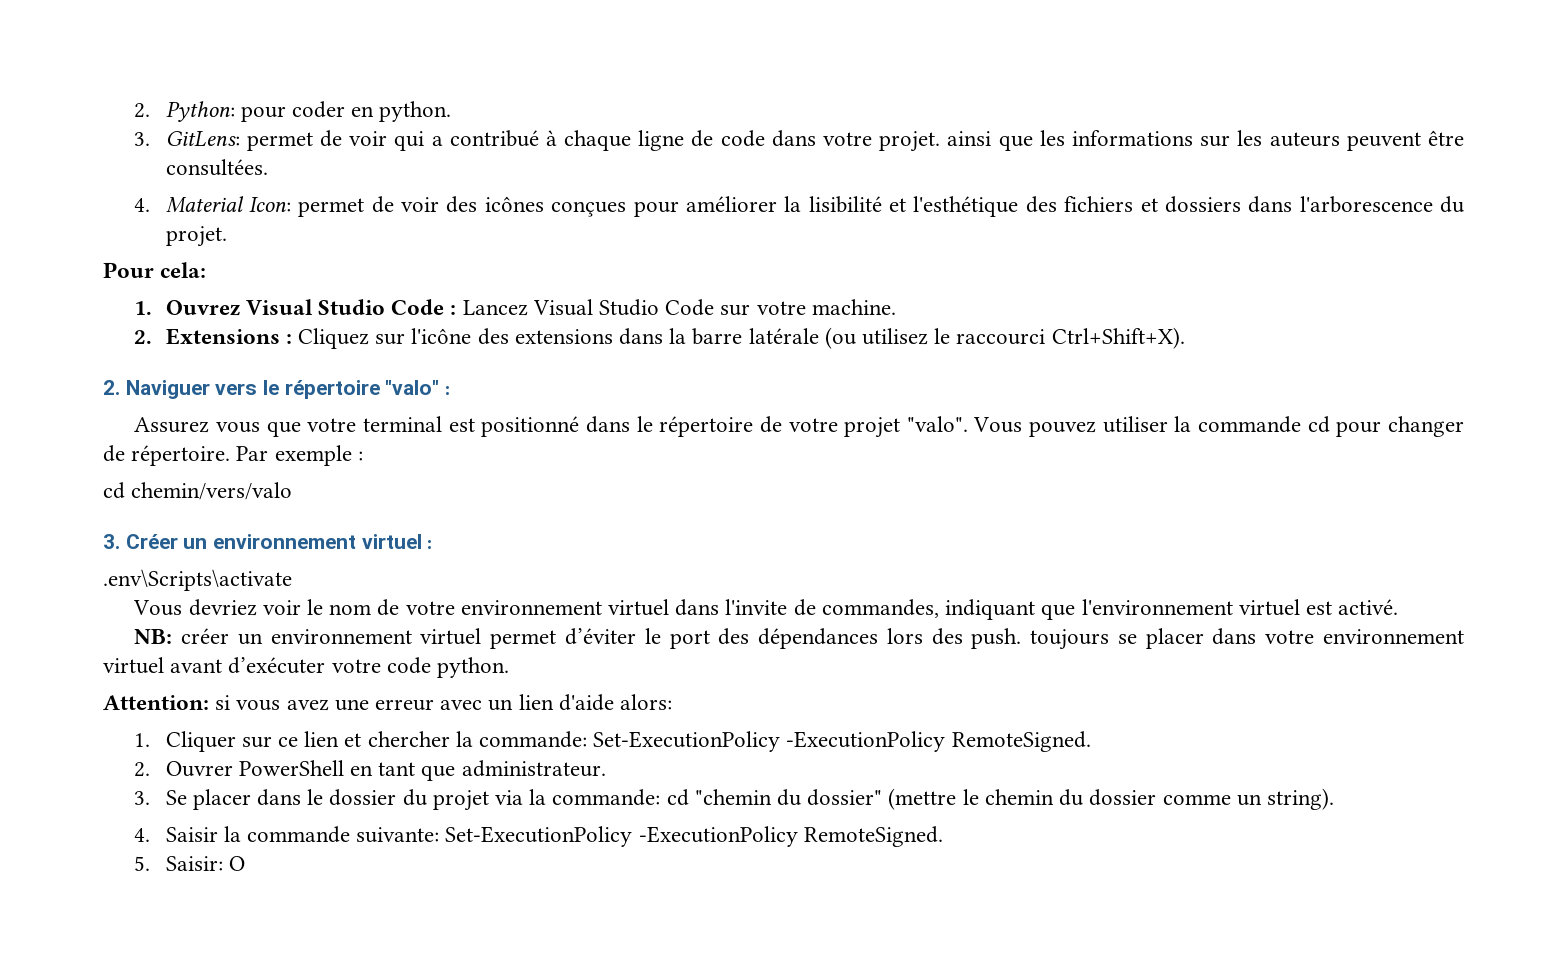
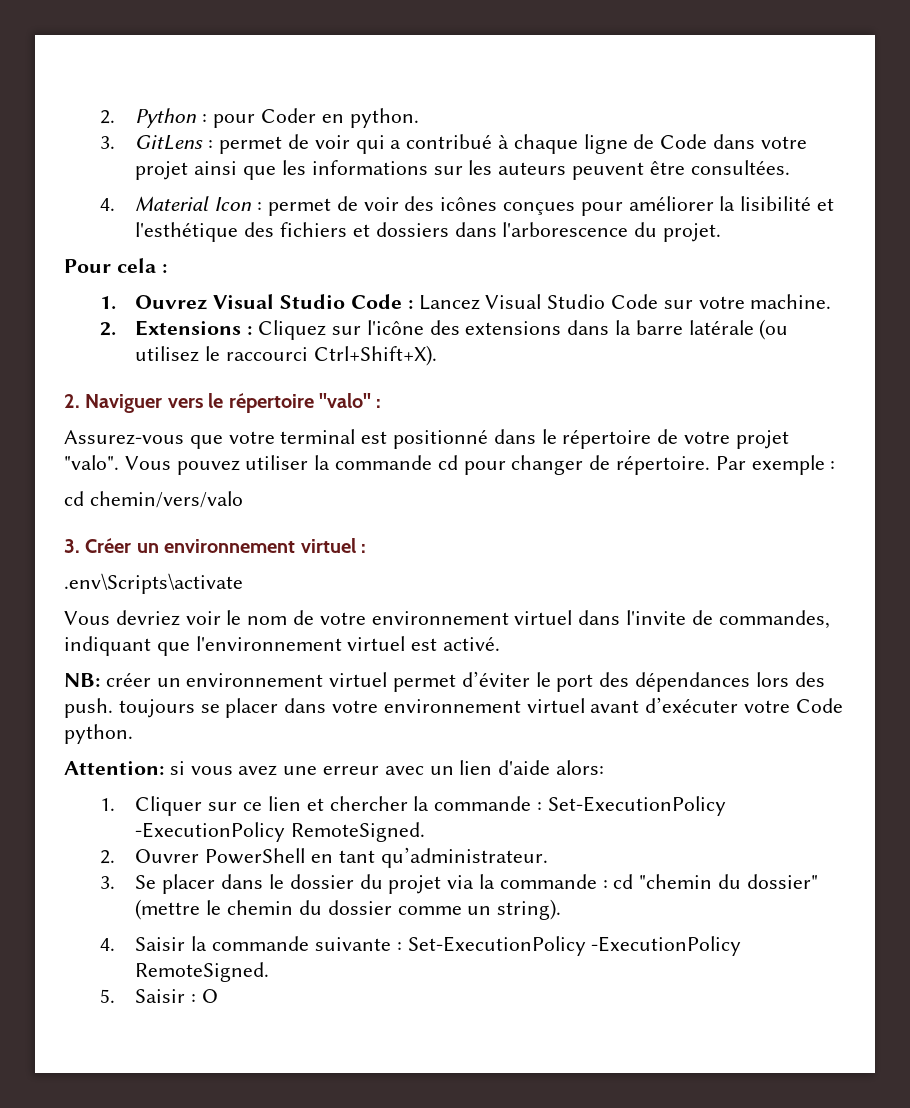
[134,101,345,122] 2. Python: pour coder -> [99,108,316,128] 2. Python : pour Coder
[165,131,240,147] GitLens: -> [135,135,214,150] GitLens :
[720,130,941,152] code dans votre projet. -> [660,134,807,149] [135,161,189,180] Code dans votre projet
[248,197,291,212] Icon: -> [214,197,263,211] Icon :
[160,262,207,278] cela: -> [116,258,167,273] cela :
[134,417,260,433] Assurez vous -> [64,430,184,445] Assurez-vous
[386,657,431,674] code -> [795,698,843,713] Code
[478,731,587,748] commande: -> [434,796,542,811] commande :
[421,760,606,781] que administrateur. -> [380,847,548,868] qu’administrateur.
[552,789,661,806] commande: -> [499,874,608,889] commande :
[356,827,440,843] suivante: -> [314,937,402,951] suivante :
[165,856,223,871] Saisir: -> [135,989,197,1003] Saisir :

